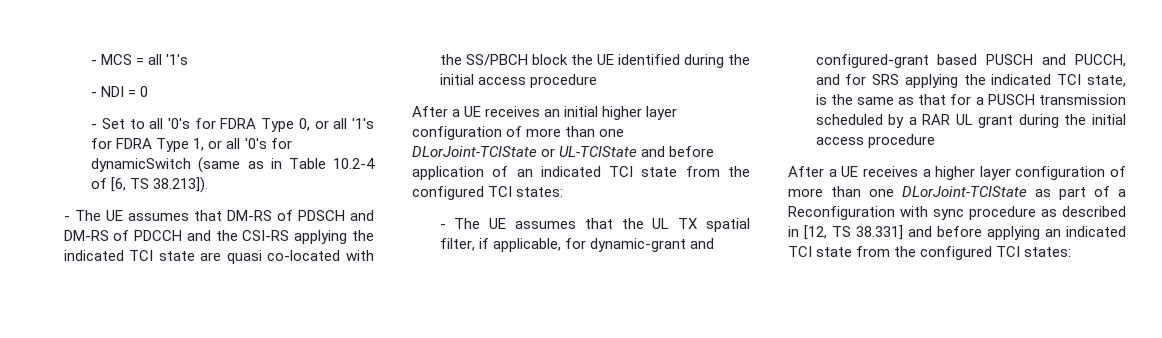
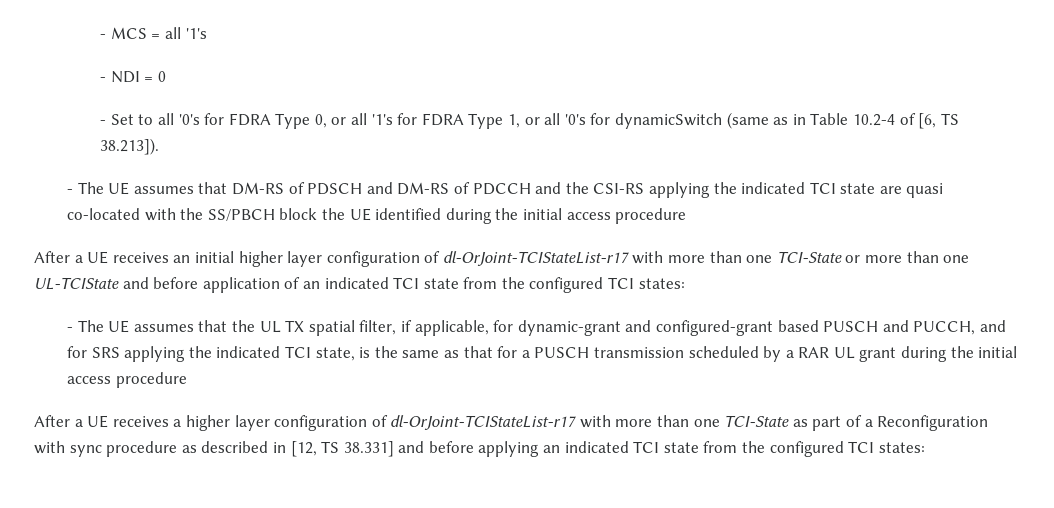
[526,126,625,137] [412,146,556,157] more than one DLorJoint-TCIState or -> [442,251,970,266] dl-OrJoint-TCIStateList-r17 with more than one TCI-State or more than one
[788,186,1027,197] more than one DLorJoint-TCIState -> [390,415,790,430] dl-OrJoint-TCIStateList-r17 with more than one TCI-State

